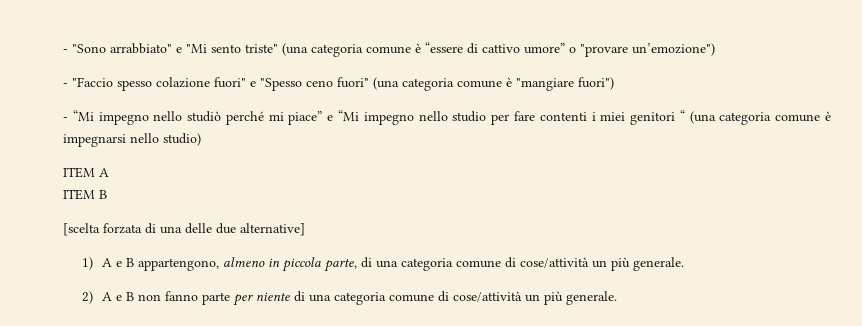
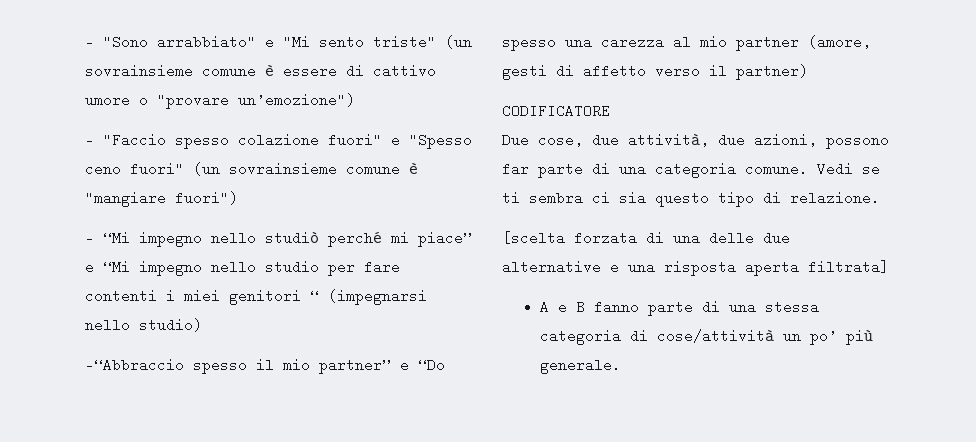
[282,42,463,57] (una categoria comune è “essere -> [445,35,472,49] [85,64,337,78] (un sovrainsieme comune è essere
[524,43,565,54] umore” -> [85,93,130,107] umore
[373,77,454,91] (una categoria -> [193,162,337,176] (un sovrainsieme
[689,111,831,125] [63,133,201,147] [63,167,109,178] [63,189,107,200] (una categoria comune è impegnarsi nello studio) // ITEM A // ITEM B -> [328,289,427,305] [85,318,202,332] [85,358,445,374] [502,35,871,51] [502,64,808,80] [502,104,610,118] [502,133,889,149] [502,162,880,178] [502,191,880,207] (impegnarsi nello studio) // -“Abbraccio spesso il mio partner” e “Do spesso una carezza al mio partner (amore, gesti di affetto verso il partner) // CODIFICATORE // Due cose, due attività, due azioni, possono far parte di una categoria comune. Vedi se ti sembra ci sia questo tipo di relazione.
[240,223,305,236] [82,257,684,272] [82,291,617,306] alternative] // 1) A e B appartengono, almeno in piccola parte, di una categoria comune di cose/attività un più generale. // 2) A e B non fanno parte per niente di una categoria comune di cose/attività un più generale. -> [502,260,889,276] [540,300,820,316] [540,329,874,345] [540,358,622,374] alternative e una risposta aperta filtrata] // A e B fanno parte di una stessa categoria di cose/attività un po’ più generale.

